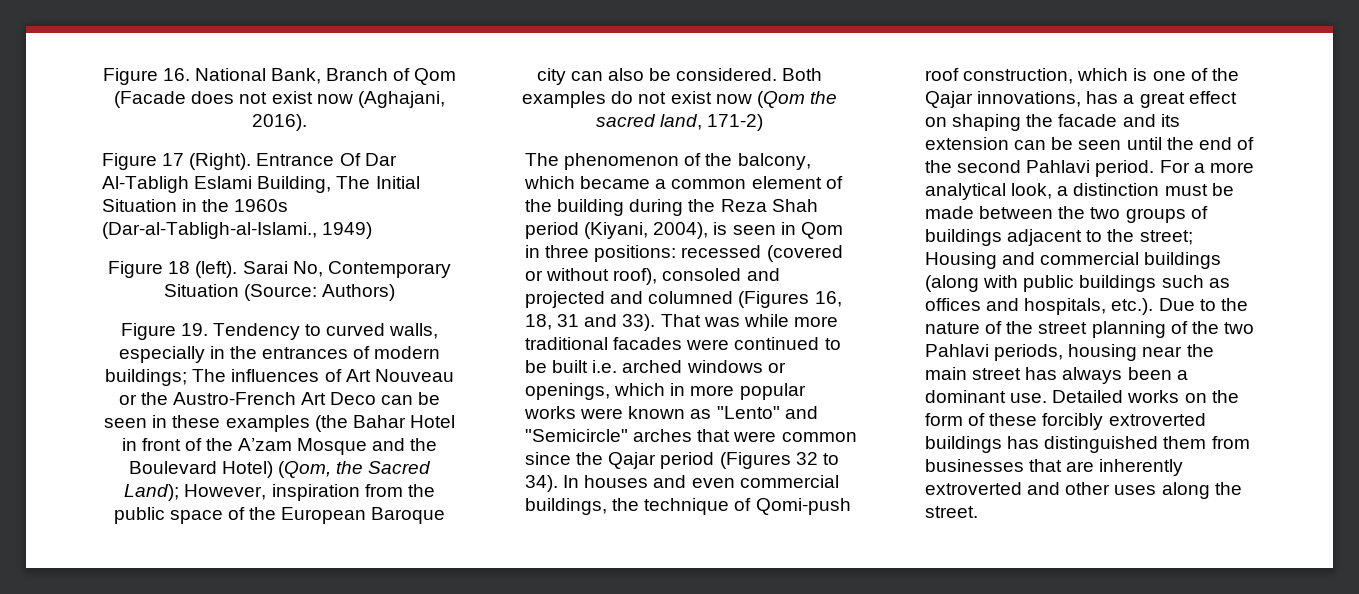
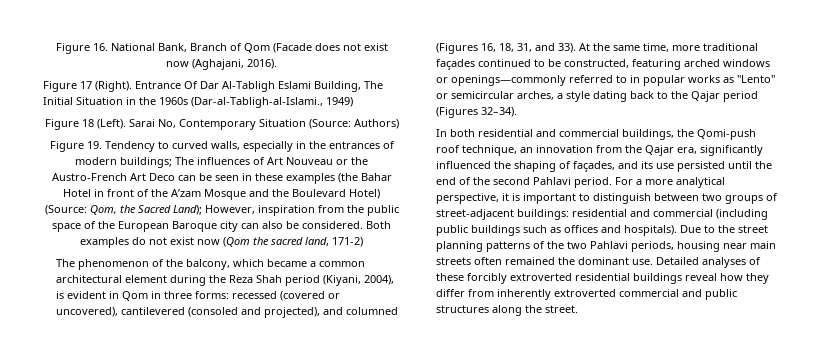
[195,261,238,278] (left). -> [96,119,126,129] (Left).
[278,461,331,478] (Qom, -> [44,205,117,215] (Source: Qom,
[751,176,843,189] [525,199,625,216] element of the building -> [55,275,167,283] architectural element
[732,225,776,235] seen -> [66,291,106,299] evident
[594,245,677,262] positions: -> [194,291,229,299] forms:
[546,268,780,285] [525,291,606,308] without roof), consoled and projected -> [55,307,320,318] uncovered), cantilevered (consoled and projected),
[557,314,580,327] 31 -> [516,43,532,52] 31,
[660,314,838,327] [525,337,730,350] That was while more traditional facades were -> [578,43,758,52] [435,59,475,70] At the same time, more traditional façades
[552,360,618,373] built i.e. -> [563,59,681,70] constructed, featuring
[525,383,806,400] [524,406,818,419] [525,429,857,442] [525,452,839,469] [525,475,839,492] [525,498,851,515] [925,68,1239,84] [925,91,1237,108] [925,114,1180,131] [925,137,1122,150] openings, which in more popular works were known as "Lento" and "Semicircle" arches that were common since the Qajar period (Figures 32 to 34). In houses and even commercial buildings, the technique of Qomi-push roof construction, which is one of the Qajar innovations, has a great effect on shaping the facade and its extension can be seen -> [450,75,775,86] [435,91,758,102] [435,107,517,118] [435,129,756,140] [435,145,763,156] [435,161,725,172] openings—commonly referred to in popular works as "Lento" or semicircular arches, a style dating back to the Qajar period (Figures 32–34). // In both residential and commercial buildings, the Qomi-push roof technique, an innovation from the Qajar era, significantly influenced the shaping of façades, and its use persisted
[1011,183,1234,199] [925,206,1208,223] [925,229,1193,246] [925,252,1222,269] [925,275,1019,292] look, a distinction must be made between the two groups of buildings adjacent to the street; Housing and commercial buildings (along with -> [435,193,778,204] [435,209,768,220] perspective, it is important to distinguish between two groups of street-adjacent buildings: residential and commercial (including
[1024,298,1154,315] hospitals, etc.). -> [623,225,677,236] hospitals).
[925,321,1034,334] nature of the -> (735, 229) none
(1166, 329) none -> [485,241,530,252] patterns
[1186,344,1214,357] [925,367,1188,384] [925,390,1239,403] [925,413,1206,430] [925,436,1250,453] [925,459,1184,476] [925,482,1157,495] the main street has always been a dominant use. Detailed works on the form of these forcibly extroverted buildings has distinguished them from businesses that are inherently extroverted and other uses -> [749,241,776,249] [435,257,761,268] [435,273,769,284] [435,289,737,300] [435,305,489,313] main streets often remained the dominant use. Detailed analyses of these forcibly extroverted residential buildings reveal how they differ from inherently extroverted commercial and public structures

